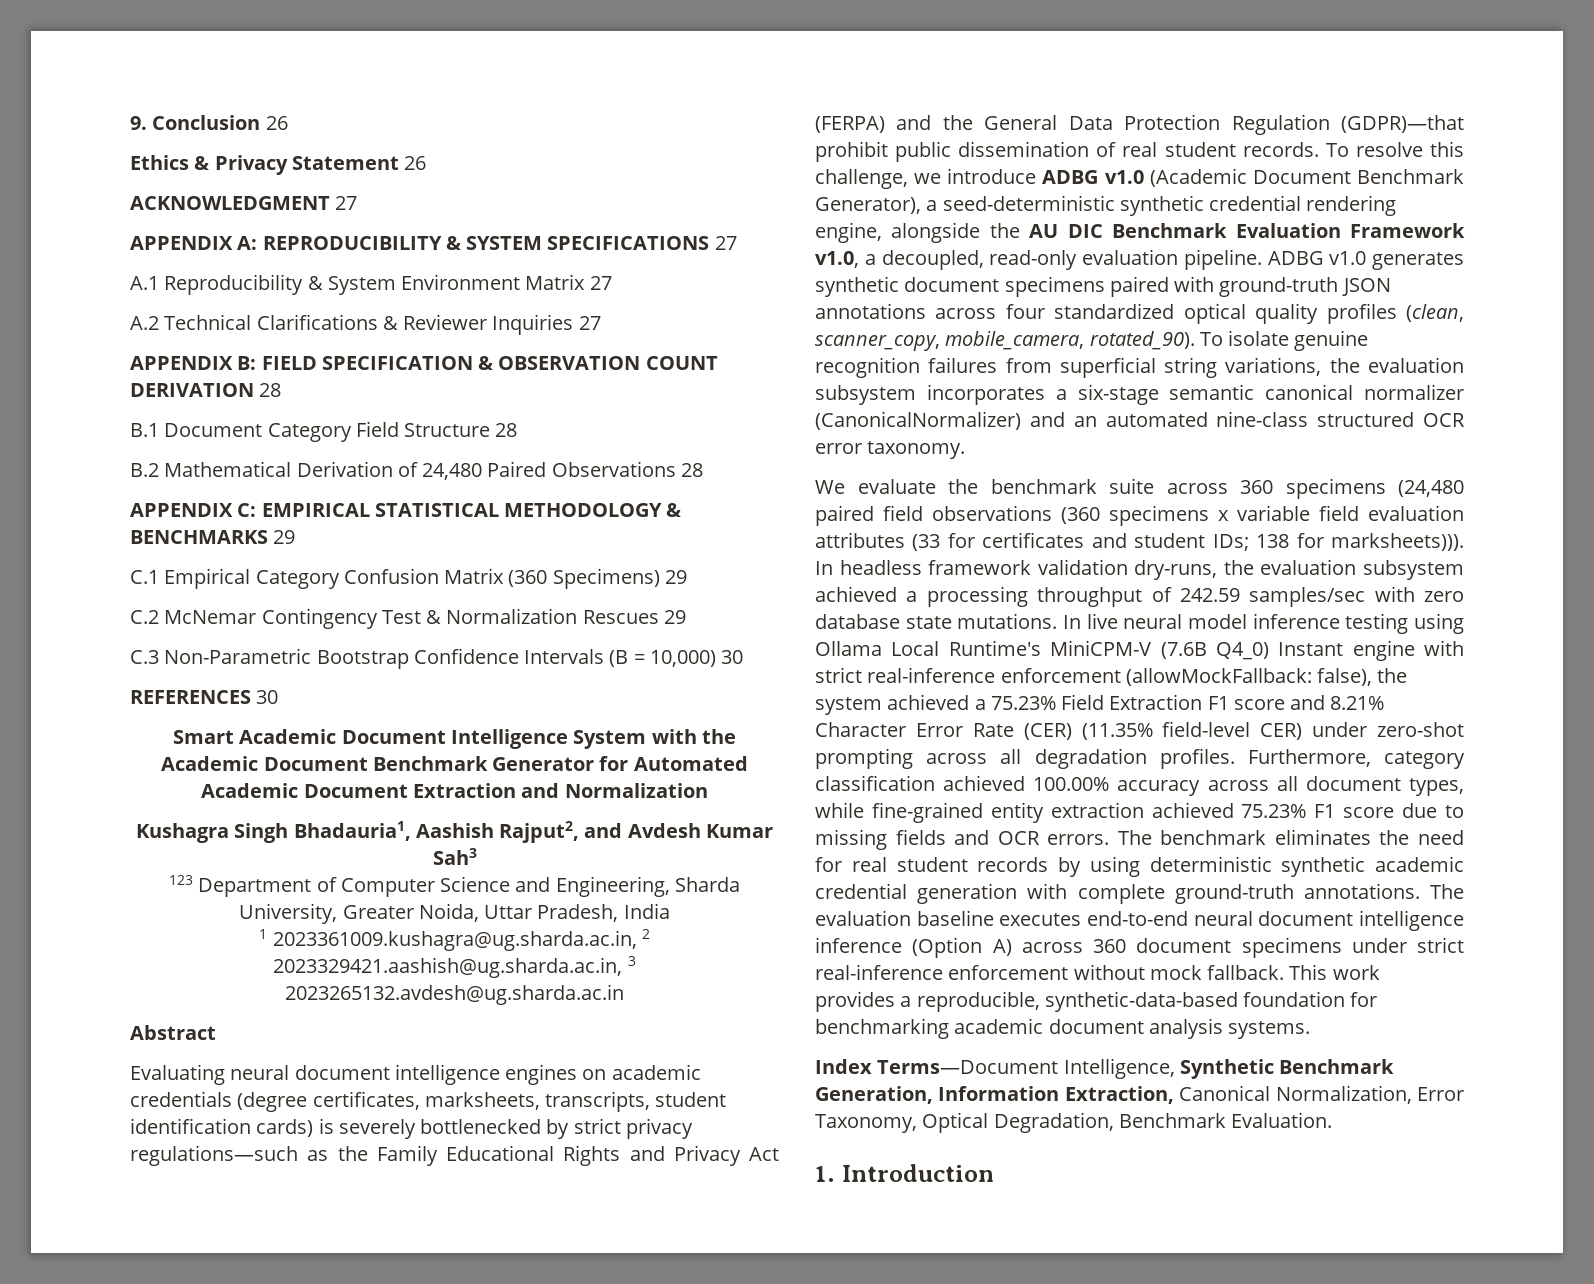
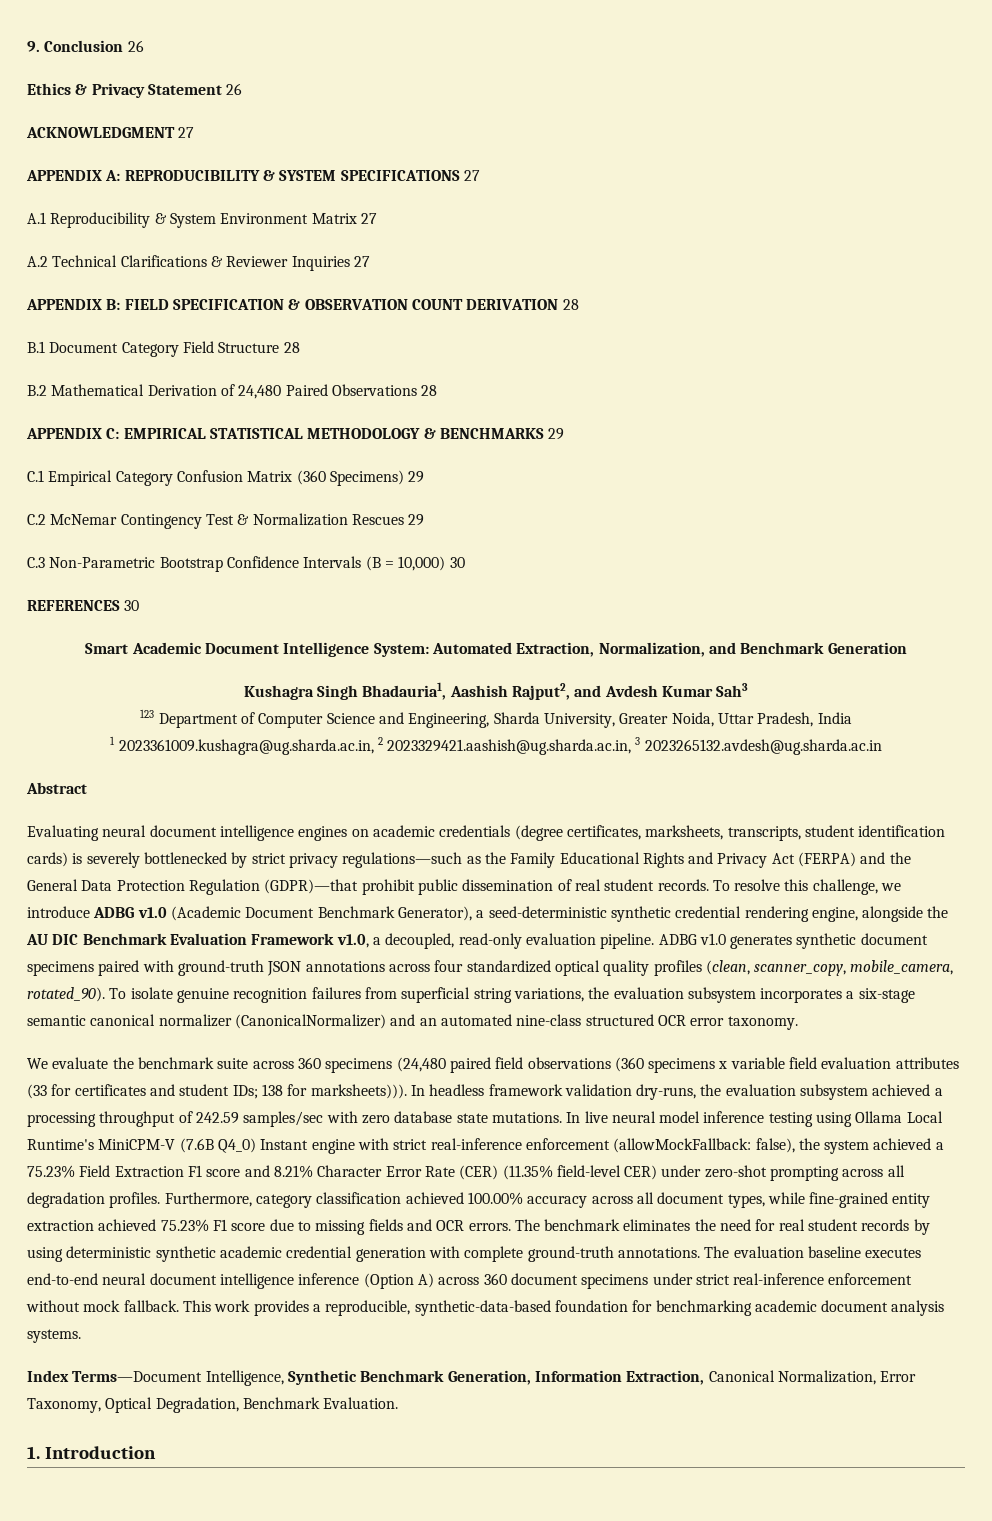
[573,729,736,749] [161,756,748,771] [201,783,708,798] System with the Academic Document Benchmark Generator for Automated Academic Document Extraction and Normalization -> [373,642,907,657] System: Automated Extraction, Normalization, and Benchmark Generation

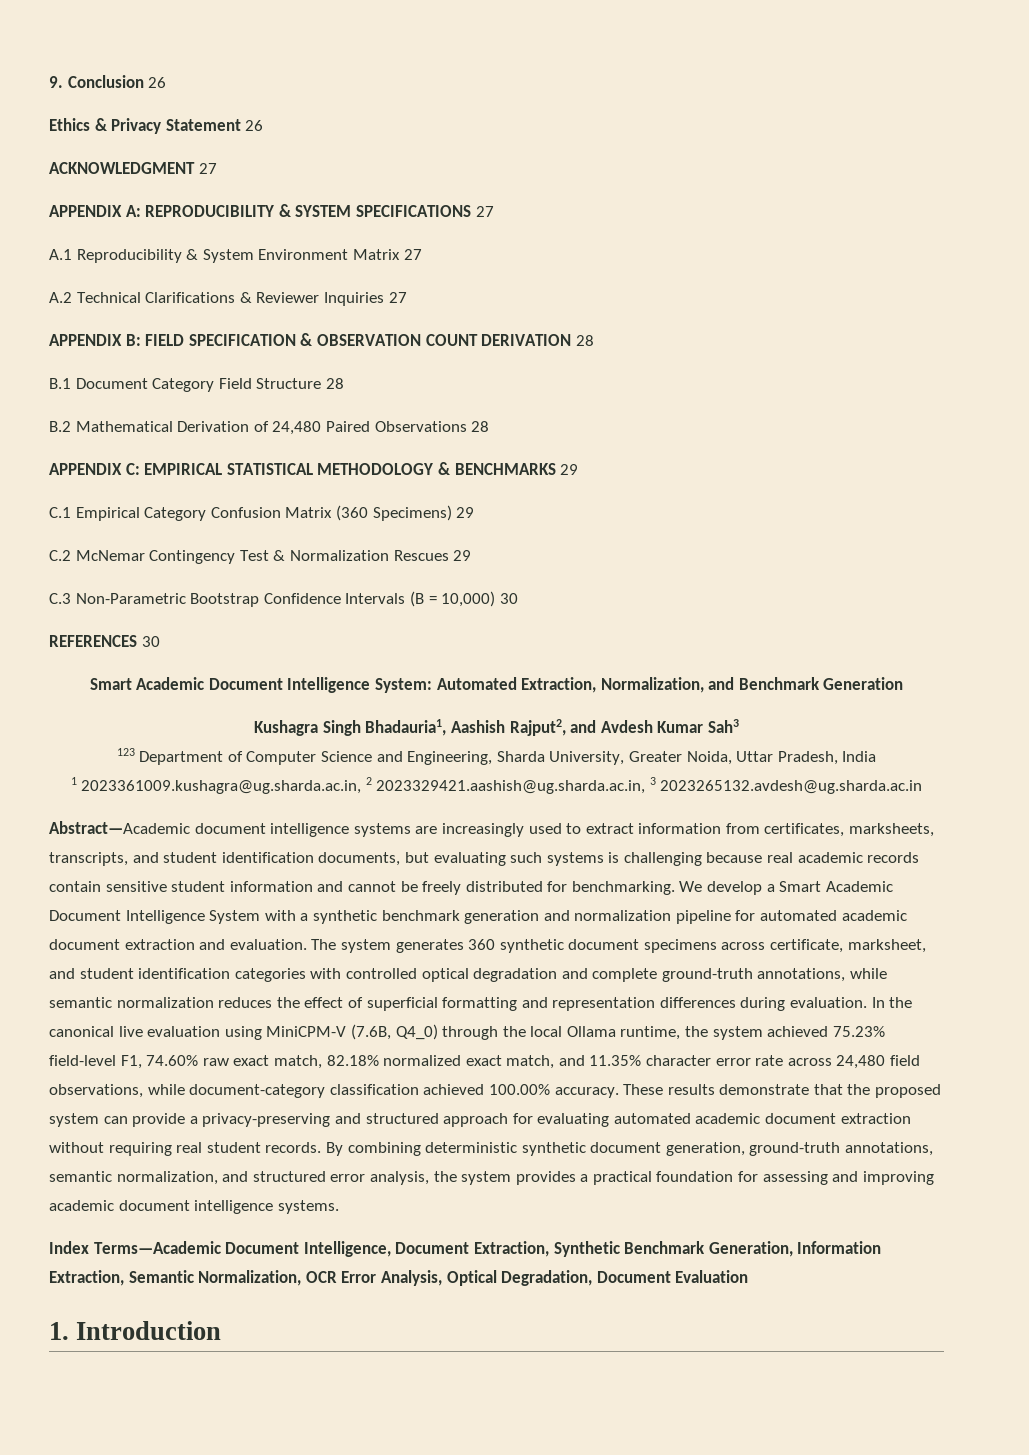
[26,782,87,794] [27,825,563,841] Abstract // Evaluating neural document intelligence engines on academic credentials (degree -> [49,821,760,837] Abstract—Academic document intelligence systems are increasingly used to extract information from
[804,825,946,837] [27,852,911,868] [27,879,902,895] [27,906,949,922] [26,933,928,949] [27,960,954,976] [27,987,915,1003] [27,1014,798,1030] [27,1057,959,1073] [27,1084,943,1100] [27,1111,943,1127] [27,1138,944,1154] [27,1165,905,1181] [27,1192,931,1208] [27,1219,930,1235] [27,1246,922,1262] [27,1273,913,1289] [26,1300,945,1316] [27,1329,81,1343] [27,1370,284,1386] student identification cards) is severely bottlenecked by strict privacy regulations—such as the Family Educational Rights and Privacy Act (FERPA) and the General Data Protection Regulation (GDPR)—that prohibit public dissemination of real student records. To resolve this challenge, we introduce ADBG v1.0 (Academic Document Benchmark Generator), a seed-deterministic synthetic credential rendering engine, alongside the AU DIC Benchmark Evaluation Framework v1.0, a decoupled, read-only evaluation pipeline. ADBG v1.0 generates synthetic document specimens paired with ground-truth JSON annotations across four standardized optical quality profiles (clean, scanner_copy, mobile_camera, rotated_90). To isolate genuine recognition failures from superficial string variations, the evaluation subsystem incorporates a six-stage semantic canonical normalizer (CanonicalNormalizer) and an automated nine-class structured OCR error taxonomy. // We evaluate the benchmark suite across 360 specimens (24,480 paired field observations (360 specimens x variable field evaluation attributes (33 for certificates and student IDs; 138 for marksheets))). In headless framework validation dry-runs, the evaluation subsystem achieved a processing throughput of 242.59 samples/sec with zero database state mutations. In live neural model inference testing using Ollama Local Runtime's MiniCPM-V (7.6B Q4_0) Instant engine with strict real-inference enforcement (allowMockFallback: false), the system achieved a 75.23% Field Extraction F1 score and 8.21% Character Error Rate (CER) (11.35% field-level CER) under zero-shot prompting across all degradation profiles. Furthermore, category classification achieved 100.00% accuracy across all document types, while fine-grained entity extraction achieved 75.23% F1 score due to missing fields and OCR errors. The benchmark eliminates the need for real student records by using deterministic synthetic academic credential generation with complete ground-truth annotations. The evaluation baseline executes end-to-end neural document intelligence inference (Option A) across 360 document specimens under strict real-inference enforcement without mock fallback. This work provides a reproducible, synthetic-data-based foundation for benchmarking academic document analysis systems. // Index Terms—Document Intelligence, -> [132,852,920,866] [49,881,893,895] [49,910,907,924] [49,939,926,953] [49,968,888,982] [49,997,913,1011] [49,1024,885,1040] [49,1055,921,1069] [49,1084,942,1098] [49,1113,911,1127] [49,1142,934,1156] [49,1171,934,1185] [49,1200,339,1214] [49,1241,549,1257] and student identification documents, but evaluating such systems is challenging because real academic records contain sensitive student information and cannot be freely distributed for benchmarking. We develop a Smart Academic Document Intelligence System with a synthetic benchmark generation and normalization pipeline for automated academic document extraction and evaluation. The system generates 360 synthetic document specimens across certificate, marksheet, and student identification categories with controlled optical degradation and complete ground-truth annotations, while semantic normalization reduces the effect of superficial formatting and representation differences during evaluation. In the canonical live evaluation using MiniCPM-V (7.6B, Q4_0) through the local Ollama runtime, the system achieved 75.23% field-level F1, 74.60% raw exact match, 82.18% normalized exact match, and 11.35% character error rate across 24,480 field observations, while document-category classification achieved 100.00% accuracy. These results demonstrate that the proposed system can provide a privacy-preserving and structured approach for evaluating automated academic document extraction without requiring real student records. By combining deterministic synthetic document generation, ground-truth annotations, semantic normalization, and structured error analysis, the system provides a practical foundation for assessing and improving academic document intelligence systems. // Index Terms—Academic Document Intelligence, Document Extraction,
[708,1370,917,1385] [27,1397,399,1413] Canonical Normalization, Error Taxonomy, Optical Degradation, Benchmark Evaluation. -> [128,1270,749,1286] Semantic Normalization, OCR Error Analysis, Optical Degradation, Document Evaluation

